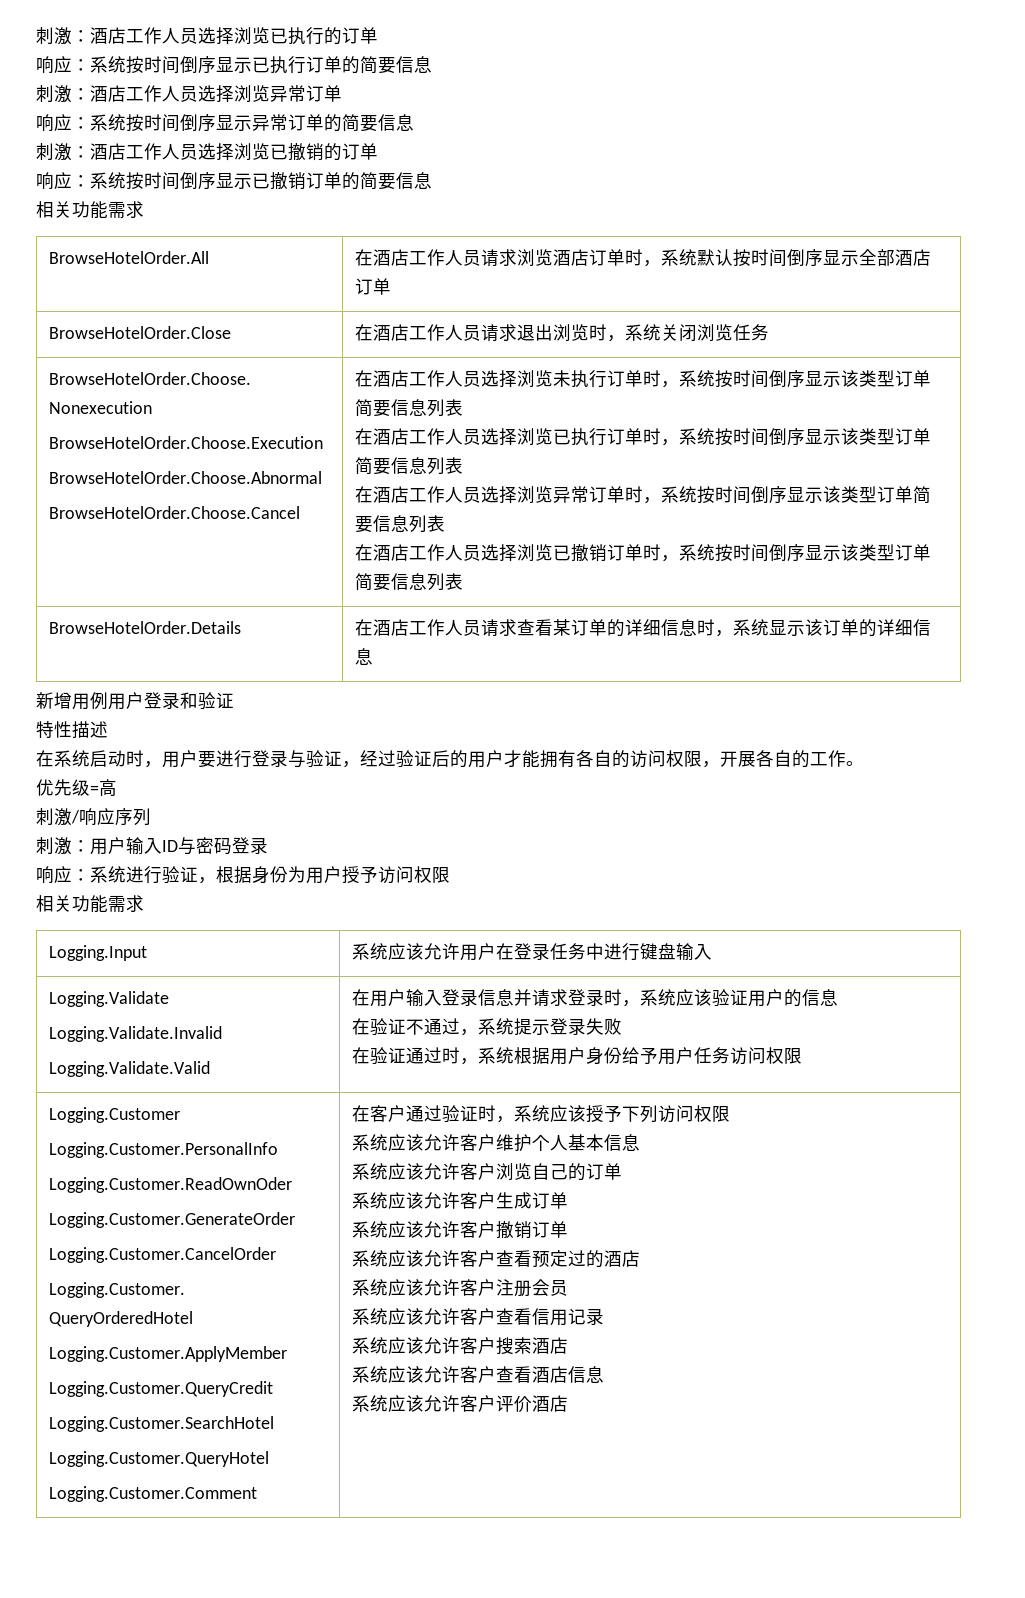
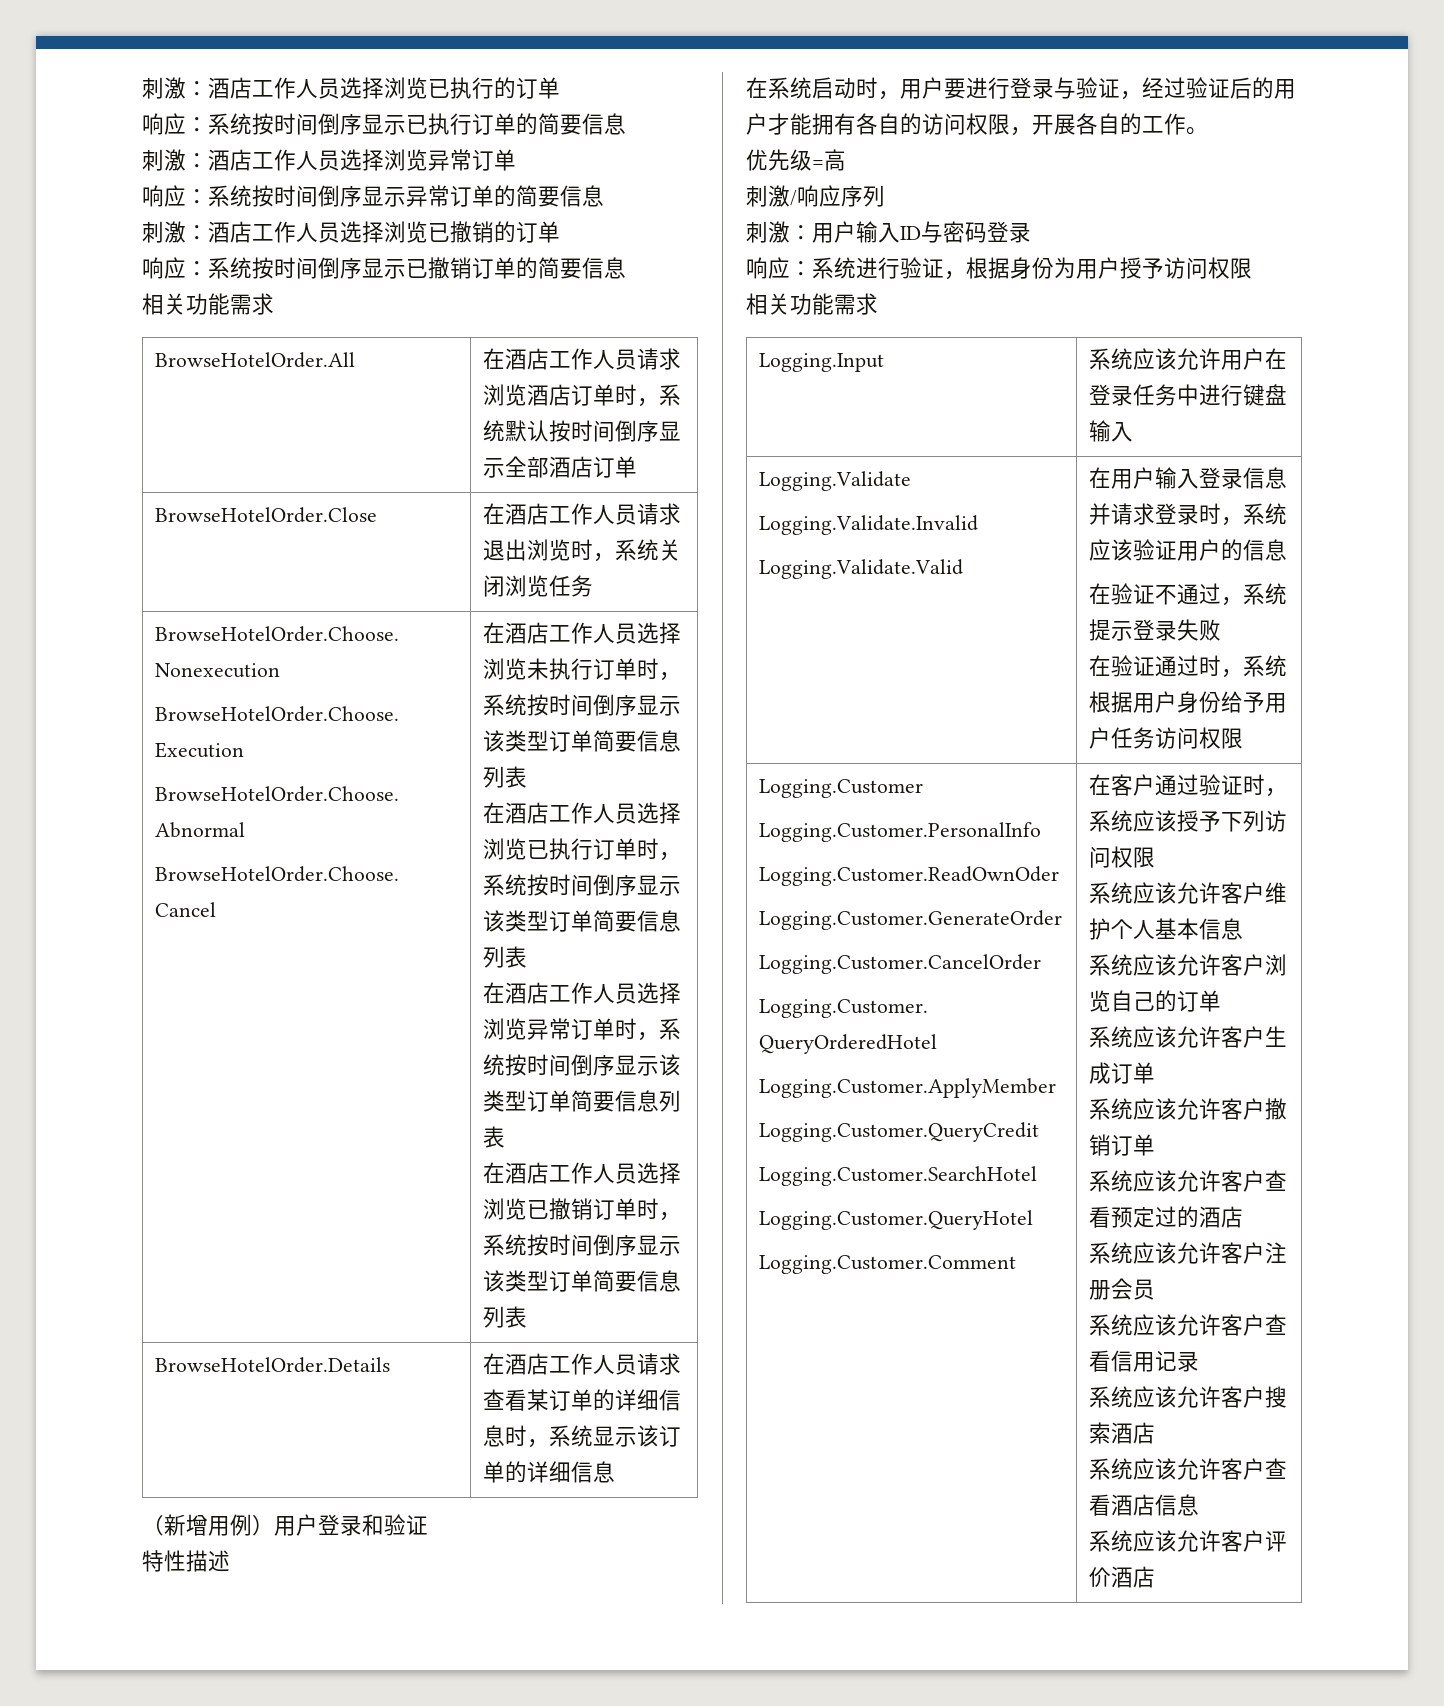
(373, 656) none -> [142,1515,164,1536] （
(108, 701) none -> [252,1515,274,1536] ）

